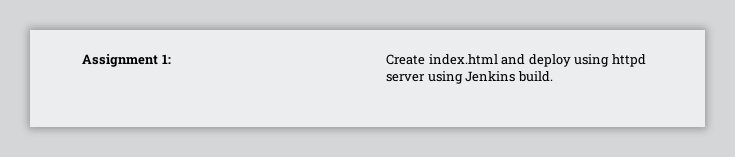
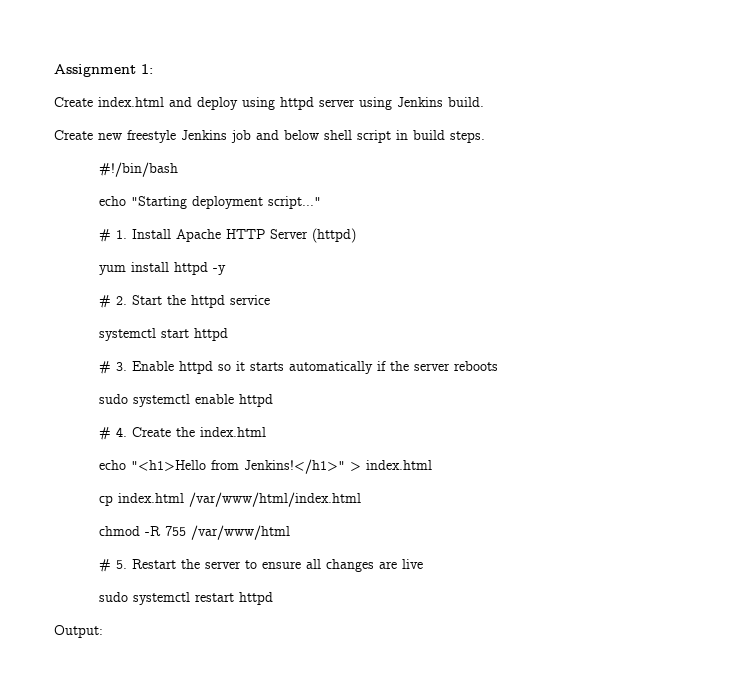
(553, 76) none -> [54,130,485,143] [99,162,179,177] [99,196,322,209] [99,228,357,243] [99,262,227,275] [99,295,271,308] [99,328,229,341] [99,361,499,374] [99,394,274,407] [99,427,267,440] [99,459,433,474] [99,492,362,507] [99,525,291,540] [99,559,424,572] [99,592,274,605] [54,625,103,638] // Create new freestyle Jenkins job and below shell script in build steps. // #!/bin/bash // echo "Starting deployment script..." // # 1. Install Apache HTTP Server (httpd) // yum install httpd -y // # 2. Start the httpd service // systemctl start httpd // # 3. Enable httpd so it starts automatically if the server reboots // sudo systemctl enable httpd // # 4. Create the index.html // echo "<h1>Hello from Jenkins!</h1>" > index.html // cp index.html /var/www/html/index.html // chmod -R 755 /var/www/html // # 5. Restart the server to ensure all changes are live // sudo systemctl restart httpd // Output:

